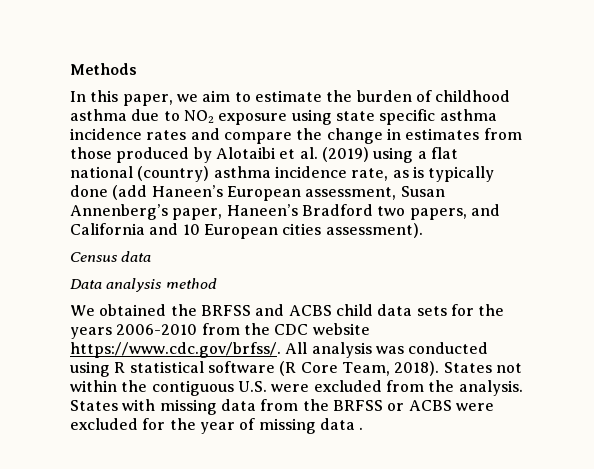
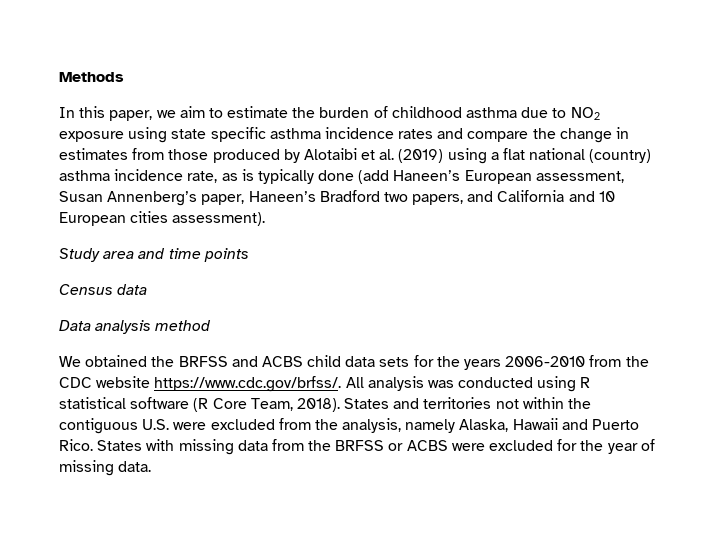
(423, 230) none -> [59,248,249,262] // Study area and time points
(492, 367) none -> [393,397,492,409] and territories
[458,380,523,396] analysis. -> [342,418,640,433] [59,439,93,451] analysis, namely Alaska, Hawaii and Puerto Rico.
[319,418,364,430] data . -> [118,461,152,472] data.

